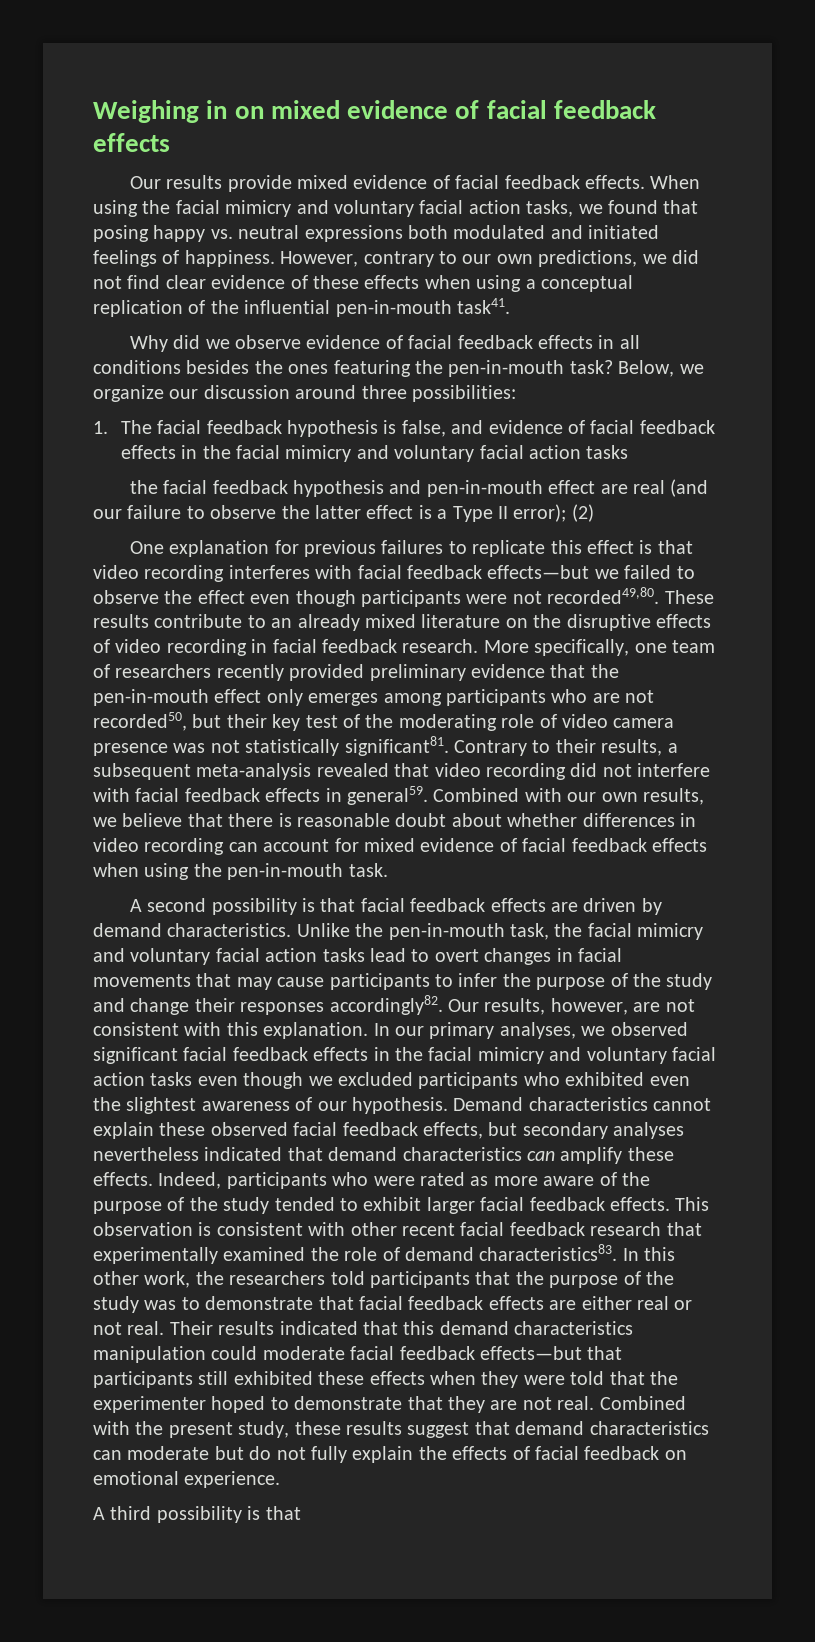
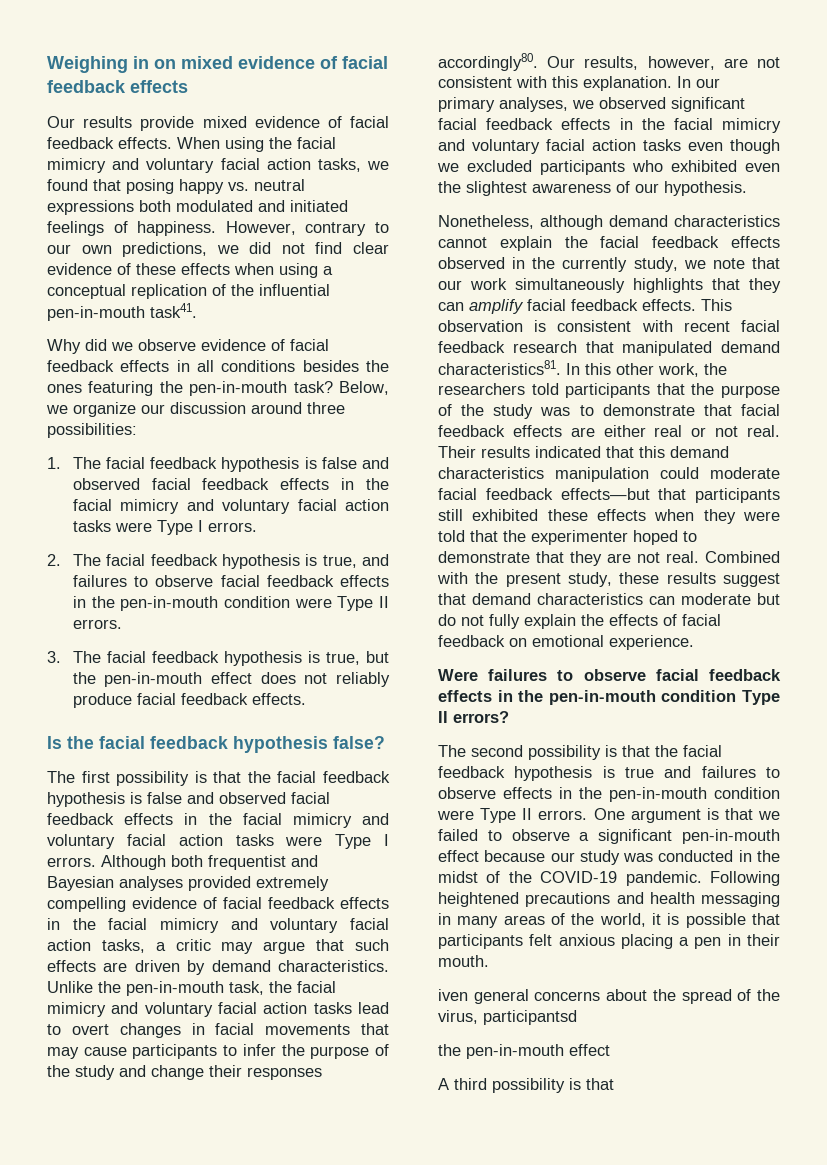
[401,420,484,437] false, and -> [321,457,389,469] [72,478,389,490] [72,499,389,514] [72,520,257,535] [47,554,389,569] [72,575,390,587] [72,596,389,611] [72,619,122,629] [47,651,389,666] [72,672,390,687] [72,693,306,708] [47,736,385,753] [47,771,390,786] [47,792,330,807] [47,813,389,828] [47,834,389,849] [47,855,318,870] [47,876,329,891] [47,897,126,912] false and observed facial feedback effects in the facial mimicry and voluntary facial action tasks were Type I errors. // 2. The facial feedback hypothesis is true, and failures to observe facial feedback effects in the pen-in-mouth condition were Type II errors. // 3. The facial feedback hypothesis is true, but the pen-in-mouth effect does not reliably produce facial feedback effects. // Is the facial feedback hypothesis false? // The first possibility is that the facial feedback hypothesis is false and observed facial feedback effects in the facial mimicry and voluntary facial action tasks were Type I errors. Although both frequentist and Bayesian analyses provided extremely compelling
[586,445,629,459] [129,479,709,497] [93,504,594,522] [129,540,693,557] [93,565,695,582] [93,587,714,607] [93,614,711,631] [93,639,715,656] [93,664,619,681] [93,689,655,706] [93,712,675,731] [93,736,678,756] [93,763,711,780] [93,786,704,805] [93,813,696,827] [93,838,707,855] [93,863,388,880] [129,898,486,915] tasks // the facial feedback hypothesis and pen-in-mouth effect are real (and our failure to observe the latter effect is a Type II error); (2) // One explanation for previous failures to replicate this effect is that video recording interferes with facial feedback effects—but we failed to observe the effect even though participants were not recorded49,80. These results contribute to an already mixed literature on the disruptive effects of video recording in facial feedback research. More specifically, one team of researchers recently provided preliminary evidence that the pen-in-mouth effect only emerges among participants who are not recorded50, but their key test of the moderating role of video camera presence was not statistically significant81. Contrary to their results, a subsequent meta-analysis revealed that video recording did not interfere with facial feedback effects in general59. Combined with our own results, we believe that there is reasonable doubt about whether differences in video recording can account for mixed evidence of facial feedback effects when using the pen-in-mouth task. // A second possibility is that facial feedback -> [101,939,389,954] tasks, a critic may argue that such
[329,995,443,1015] accordingly82. -> [438,53,538,71] accordingly80.
[453,1097,712,1111] [93,1122,685,1139] [93,1147,674,1164] [93,1172,650,1189] [93,1197,475,1214] Demand characteristics cannot explain these observed facial feedback effects, but secondary analyses nevertheless indicated that demand characteristics can amplify these effects. Indeed, participants who were rated as more aware of the purpose of the study tended to exhibit larger -> [438,215,780,230] [438,236,780,251] [438,257,780,272] [438,278,781,293] [438,299,524,314] // Nonetheless, although demand characteristics cannot explain the facial feedback effects observed in the currently study, we note that our work simultaneously highlights that they can amplify
[350,1222,397,1236] other -> (673, 326) none
[93,1244,618,1264] experimentally examined the role of demand characteristics83. -> [622,341,780,356] [438,360,561,375] manipulated demand characteristics81.
(281, 1479) none -> [438,669,781,681] [438,690,780,705] [438,711,509,723] [438,745,722,760] [438,766,780,781] [438,787,780,802] [437,808,780,823] [438,829,780,844] [438,850,780,865] [438,871,780,886] [438,892,780,907] [438,913,780,928] [438,934,780,949] [438,955,489,967] [438,989,780,1004] [438,1010,577,1025] [438,1044,610,1059] // Were failures to observe facial feedback effects in the pen-in-mouth condition Type II errors? // The second possibility is that the facial feedback hypothesis is true and failures to observe effects in the pen-in-mouth condition were Type II errors. One argument is that we failed to observe a significant pen-in-mouth effect because our study was conducted in the midst of the COVID-19 pandemic. Following heightened precautions and health messaging in many areas of the world, it is possible that participants felt anxious placing a pen in their mouth. // iven general concerns about the spread of the virus, participantsd // the pen-in-mouth effect

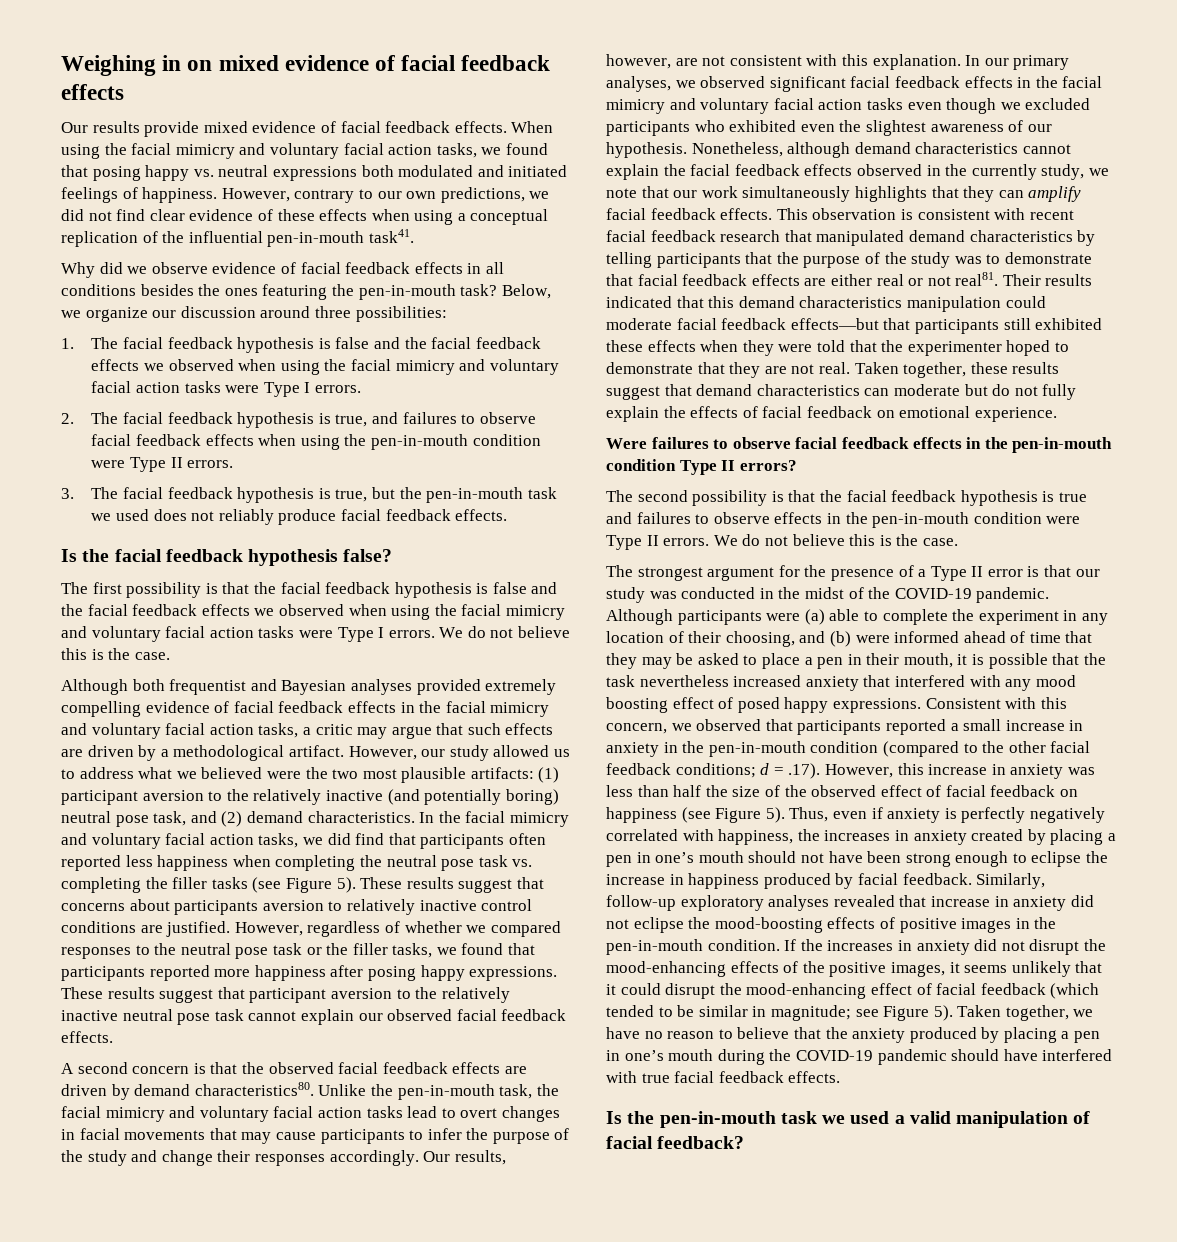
[72,478,355,490] observed facial feedback effects in -> [404,337,541,349] [91,359,320,375] the facial feedback effects we observed when using
[72,596,86,608] in -> [258,434,340,450] when using
[211,672,253,684] effect -> [527,487,557,499] [91,509,150,521] task we used
[219,792,330,804] [47,813,198,825] observed facial feedback effects in -> [61,604,431,620] the facial feedback effects we observed when using
(96, 862) none -> [439,626,571,638] [61,648,170,660] We do not believe this is the case. //
[211,960,389,972] demand characteristics. -> [160,745,570,761] [61,767,560,783] [61,789,559,805] [61,811,569,827] [61,833,546,849] [61,855,533,871] [61,877,544,893] [61,899,533,915] [61,921,561,937] [61,943,536,959] [61,965,558,981] [61,987,510,1003] [61,1009,567,1025] [61,1031,113,1043] [61,1062,527,1074] [61,1082,314,1100] a methodological artifact. However, our study allowed us to address what we believed were the two most plausible artifacts: (1) participant aversion to the relatively inactive (and potentially boring) neutral pose task, and (2) demand characteristics. In the facial mimicry and voluntary facial action tasks, we did find that participants often reported less happiness when completing the neutral pose task vs. completing the filler tasks (see Figure 5). These results suggest that concerns about participants aversion to relatively inactive control conditions are justified. However, regardless of whether we compared responses to the neutral pose task or the filler tasks, we found that participants reported more happiness after posing happy expressions. These results suggest that participant aversion to the relatively inactive neutral pose task cannot explain our observed facial feedback effects. // A second concern is that the observed facial feedback effects are driven by demand characteristics80.
[438,53,538,71] accordingly80. -> [329,1150,419,1166] accordingly.
(747, 188) // -> (687, 150) none
[438,360,727,377] [438,383,559,395] characteristics81. In this other work, the researchers told -> [969,230,1096,246] [606,252,652,268] characteristics by telling
[747,425,780,437] real. -> [955,272,999,286] real81.
[705,551,780,563] [437,572,612,587] Combined with the present study, -> [854,362,967,378] Taken together,
[593,808,780,823] [438,829,780,844] [438,850,546,862] One argument is that we failed to observe a significant pen-in-mouth effect because -> [713,534,958,546] [606,565,1072,581] We do not believe this is the case. // The strongest argument for the presence of a Type II error is that
[710,871,780,886] [438,892,780,907] [438,913,780,928] [438,934,780,949] [438,955,489,967] [438,989,780,1004] [438,1010,577,1025] [438,1044,610,1059] [438,1078,614,1093] Following heightened precautions and health messaging in many areas of the world, it is possible that participants felt anxious placing a pen in their mouth. // iven general concerns about the spread of the virus, participantsd // the pen-in-mouth effect // A third possibility is that -> [606,609,1108,625] [606,631,1093,647] [606,653,1106,669] [606,675,1076,691] [606,697,1067,713] [606,719,1084,735] [606,741,1091,757] [606,763,1095,779] [606,785,1079,797] [606,807,1105,823] [606,829,1116,845] [606,851,1109,867] [606,873,1046,889] [606,895,1094,911] [606,917,1057,933] [606,939,1106,955] [606,961,1103,977] [606,983,1100,999] [606,1005,1094,1021] [606,1027,1101,1043] [606,1049,1113,1065] [606,1071,841,1083] [606,1111,1091,1128] [606,1136,745,1149] Although participants were (a) able to complete the experiment in any location of their choosing, and (b) were informed ahead of time that they may be asked to place a pen in their mouth, it is possible that the task nevertheless increased anxiety that interfered with any mood boosting effect of posed happy expressions. Consistent with this concern, we observed that participants reported a small increase in anxiety in the pen-in-mouth condition (compared to the other facial feedback conditions; d = .17). However, this increase in anxiety was less than half the size of the observed effect of facial feedback on happiness (see Figure 5). Thus, even if anxiety is perfectly negatively correlated with happiness, the increases in anxiety created by placing a pen in one’s mouth should not have been strong enough to eclipse the increase in happiness produced by facial feedback. Similarly, follow-up exploratory analyses revealed that increase in anxiety did not eclipse the mood-boosting effects of positive images in the pen-in-mouth condition. If the increases in anxiety did not disrupt the mood-enhancing effects of the positive images, it seems unlikely that it could disrupt the mood-enhancing effect of facial feedback (which tended to be similar in magnitude; see Figure 5). Taken together, we have no reason to believe that the anxiety produced by placing a pen in one’s mouth during the COVID-19 pandemic should have interfered with true facial feedback effects. // Is the pen-in-mouth task we used a valid manipulation of facial feedback?

